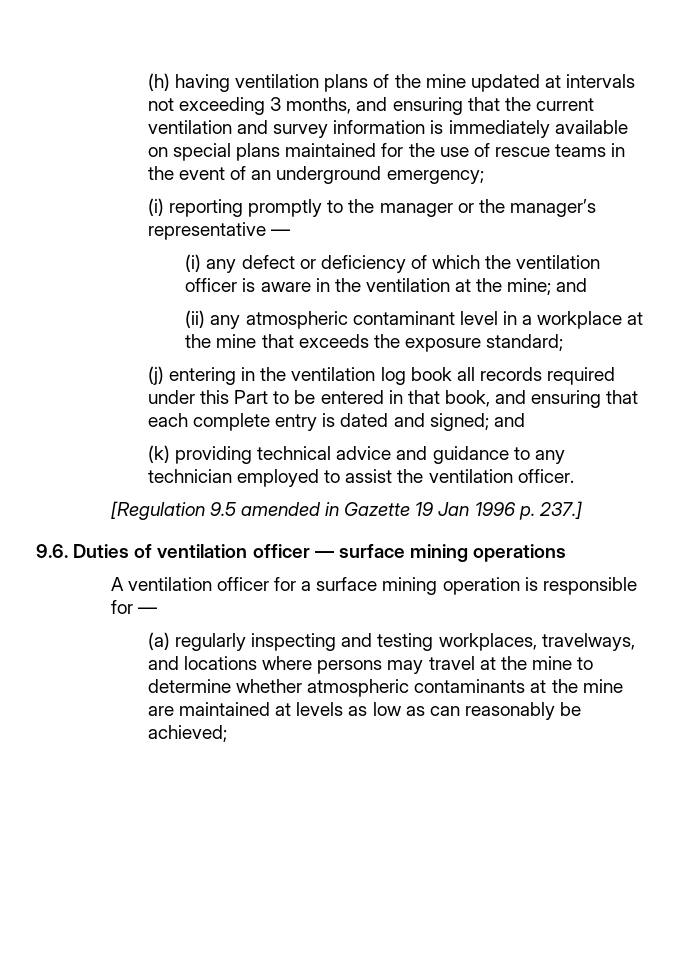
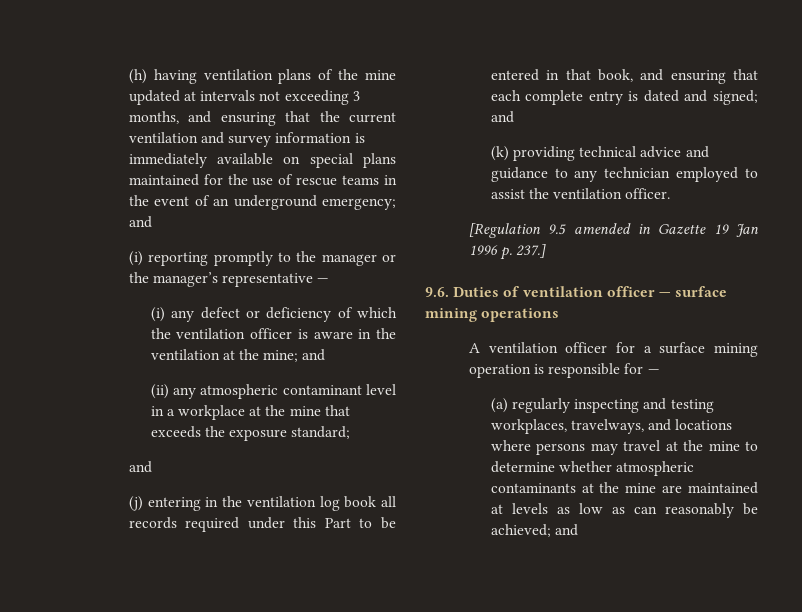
(484, 177) none -> [128,216,152,228] and
(564, 342) none -> [128,461,152,473] // and
(227, 733) none -> [554,524,578,536] and

